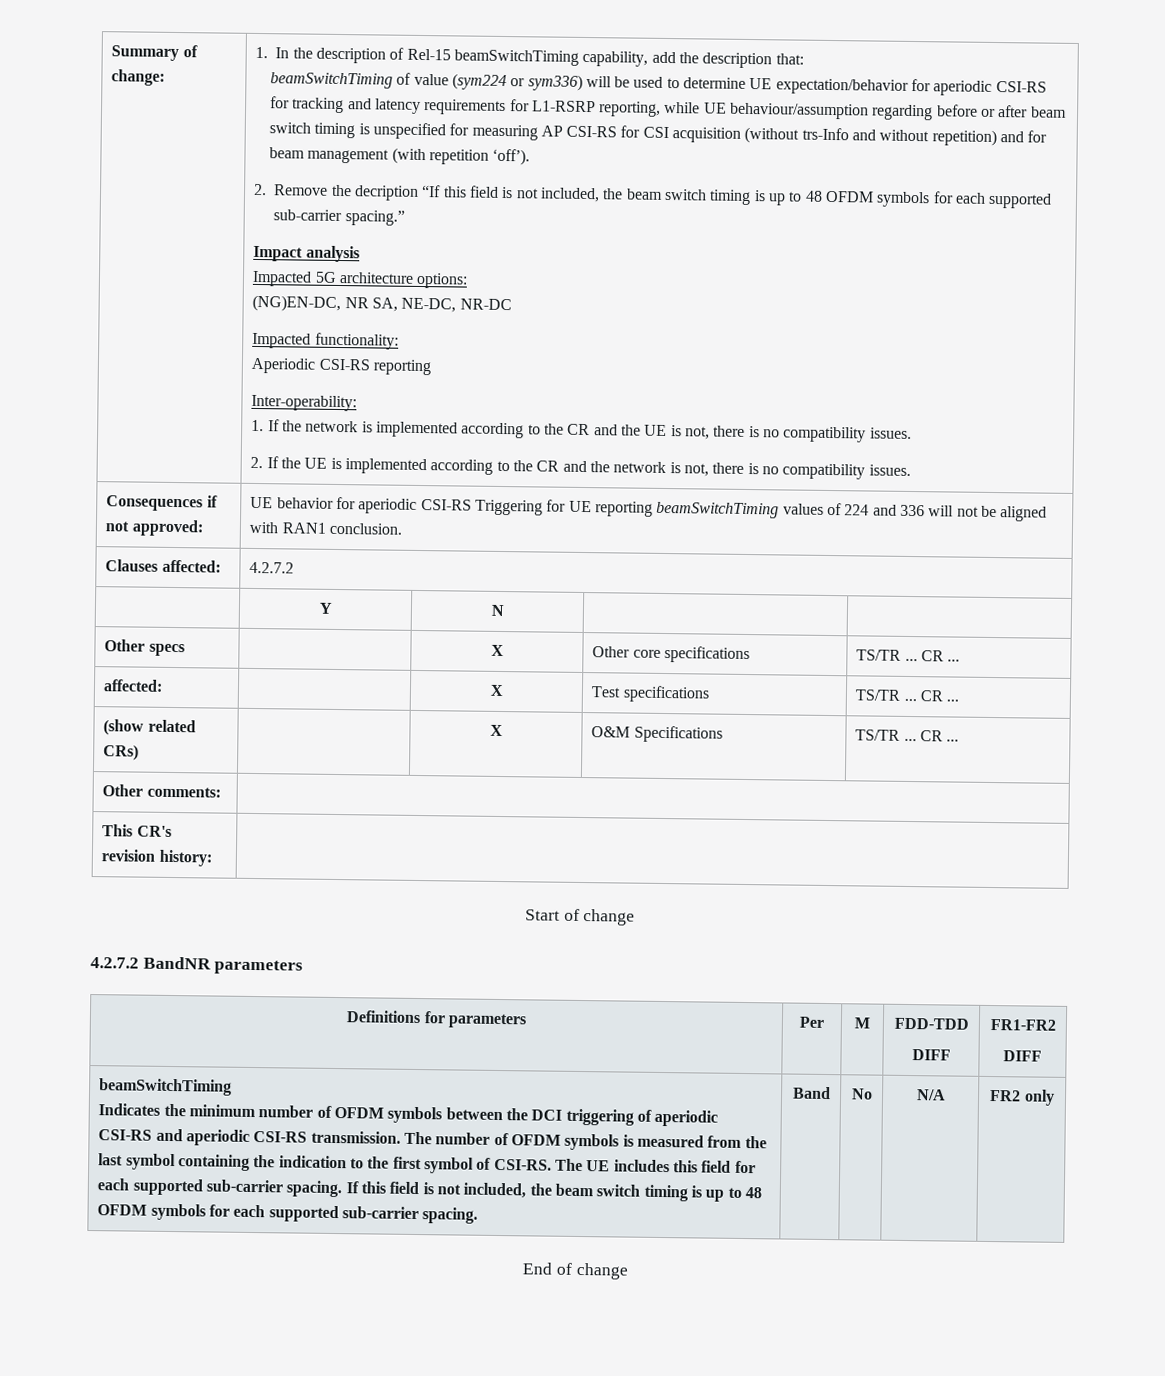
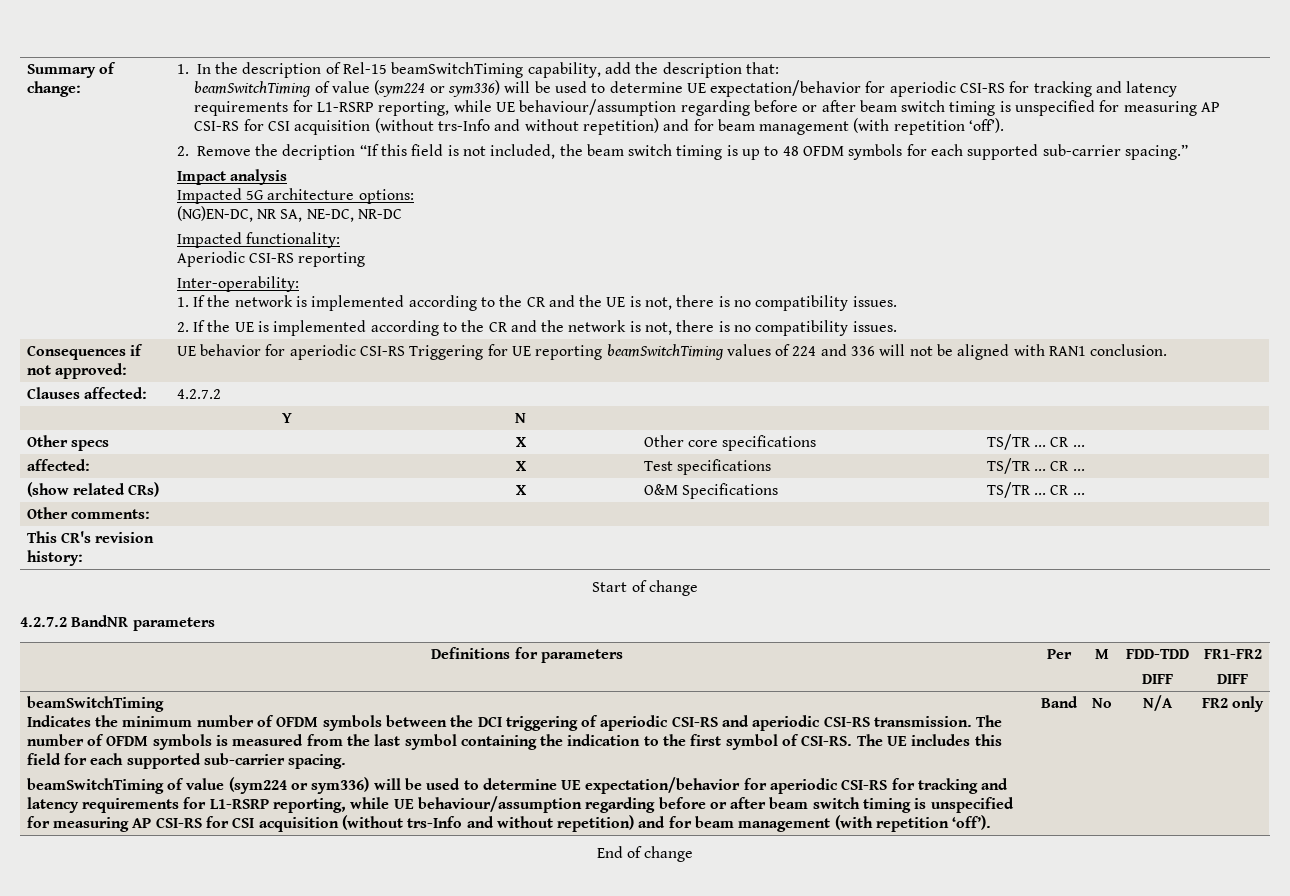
[345,1181,762,1202] [97,1203,479,1224] If this field is not included, the beam switch timing is up to 48 OFDM symbols for each supported sub-carrier spacing. -> [26,777,1009,794] [26,796,1014,813] [26,815,992,832] // beamSwitchTiming of value (sym224 or sym336) will be used to determine UE expectation/behavior for aperiodic CSI-RS for tracking and latency requirements for L1-RSRP reporting, while UE behaviour/assumption regarding before or after beam switch timing is unspecified for measuring AP CSI-RS for CSI acquisition (without trs-Info and without repetition) and for beam management (with repetition ‘off’).

